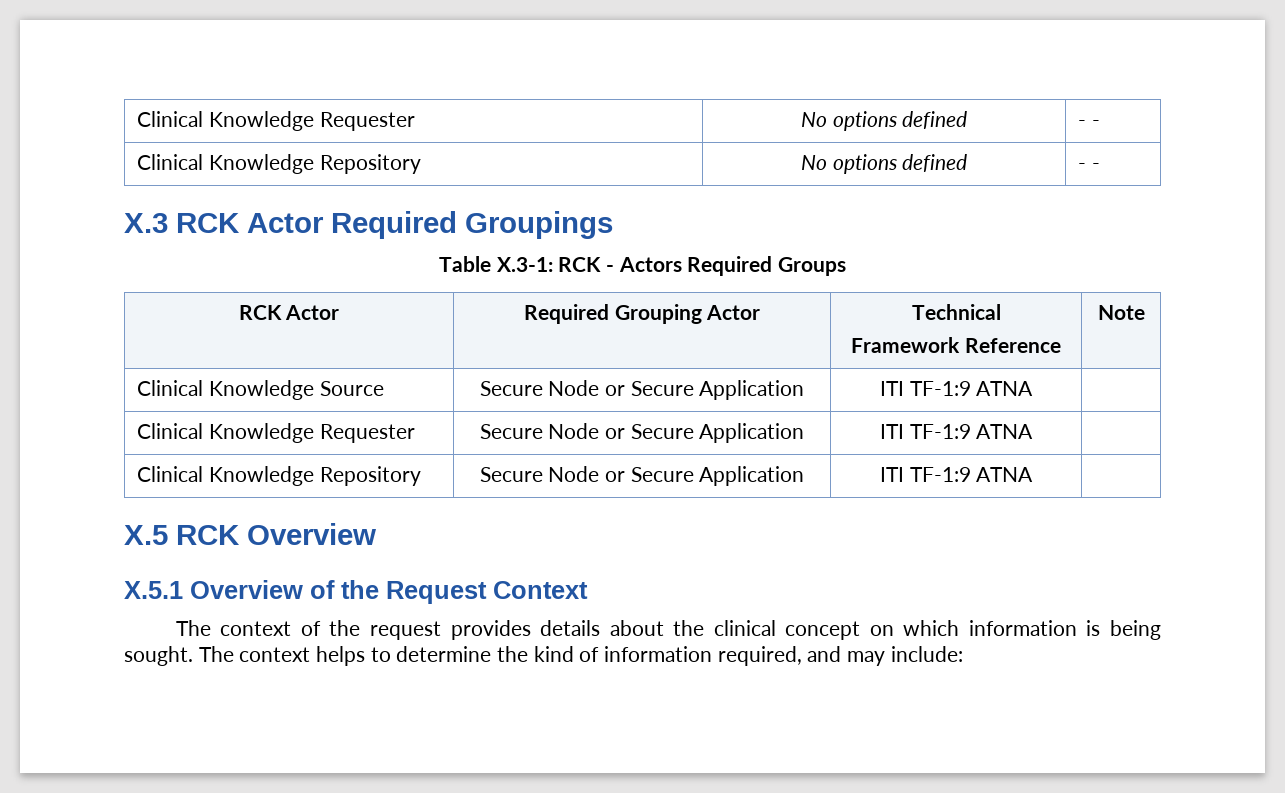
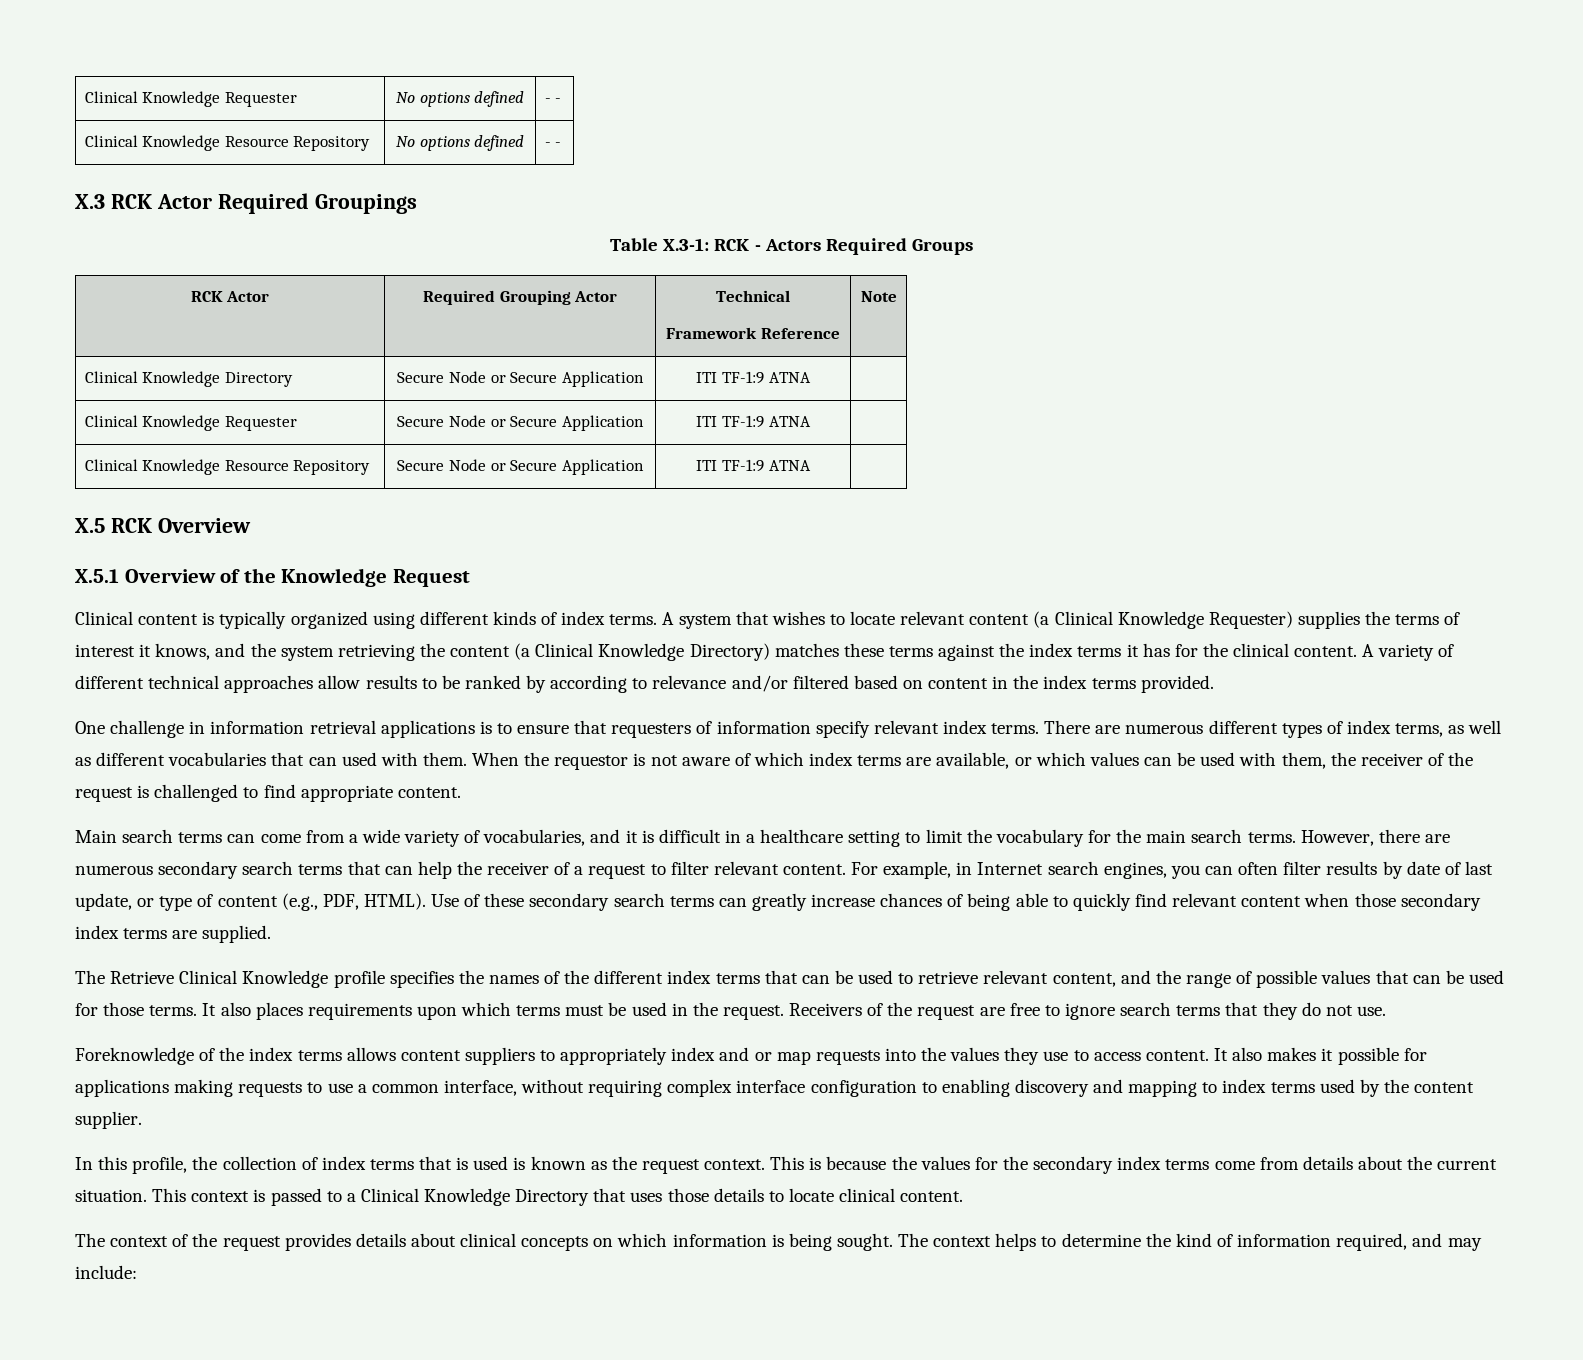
(315, 164) none -> [224,136,289,147] Resource
[319,381,384,396] Source -> [224,372,293,387] Directory
(315, 476) none -> [224,460,289,471] Resource
(379, 589) none -> [281,568,388,587] Knowledge
[493,581,588,599] Context -> [75,611,1461,629] [75,643,1454,661] [75,675,1214,693] [75,720,1502,738] [75,752,1474,770] [75,784,461,802] [75,829,1450,847] [75,861,1493,879] [75,893,1481,911] [75,925,272,943] [75,970,1504,988] [75,1002,1386,1020] [75,1047,1427,1065] [75,1079,1475,1097] [75,1111,142,1129] [75,1156,1498,1174] [75,1188,964,1206] // Clinical content is typically organized using different kinds of index terms. A system that wishes to locate relevant content (a Clinical Knowledge Requester) supplies the terms of interest it knows, and the system retrieving the content (a Clinical Knowledge Directory) matches these terms against the index terms it has for the clinical content. A variety of different technical approaches allow results to be ranked by according to relevance and/or filtered based on content in the index terms provided. // One challenge in information retrieval applications is to ensure that requesters of information specify relevant index terms. There are numerous different types of index terms, as well as different vocabularies that can used with them. When the requestor is not aware of which index terms are available, or which values can be used with them, the receiver of the request is challenged to find appropriate content. // Main search terms can come from a wide variety of vocabularies, and it is difficult in a healthcare setting to limit the vocabulary for the main search terms. However, there are numerous secondary search terms that can help the receiver of a request to filter relevant content. For example, in Internet search engines, you can often filter results by date of last update, or type of content (e.g., PDF, HTML). Use of these secondary search terms can greatly increase chances of being able to quickly find relevant content when those secondary index terms are supplied. // The Retrieve Clinical Knowledge profile specifies the names of the different index terms that can be used to retrieve relevant content, and the range of possible values that can be used for those terms. It also places requirements upon which terms must be used in the request. Receivers of the request are free to ignore search terms that they do not use. // Foreknowledge of the index terms allows content suppliers to appropriately index and or map requests into the values they use to access content. It also makes it possible for applications making requests to use a common interface, without requiring complex interface configuration to enabling discovery and mapping to index terms used by the content supplier. // In this profile, the collection of index terms that is used is known as the request context. This is because the values for the secondary index terms come from details about the current situation. This context is passed to a Clinical Knowledge Directory that uses those details to locate clinical content.
[673,620,861,640] the clinical concept -> [460,1233,589,1251] clinical concepts

